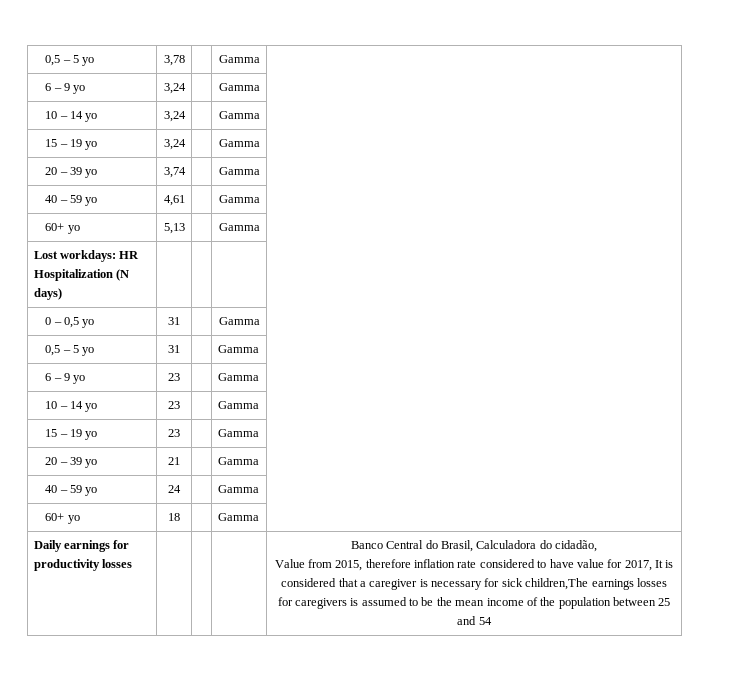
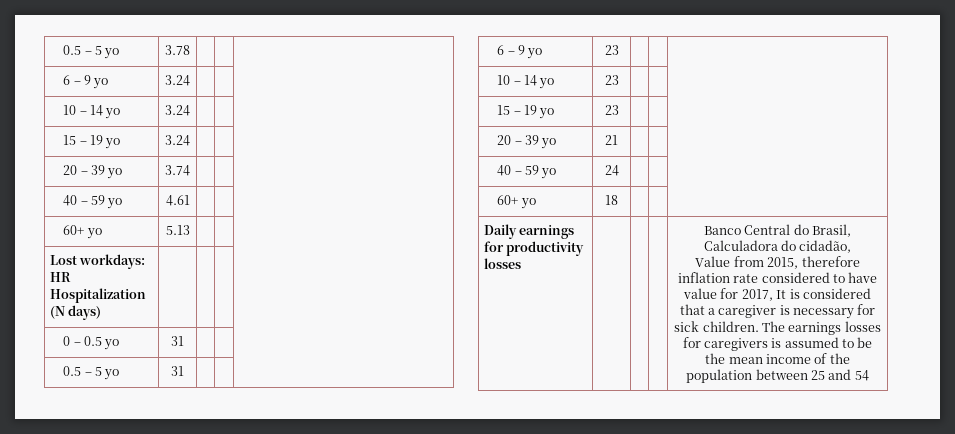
[45,55,95,66] [163,55,185,66] [218,55,260,63] [45,83,86,94] [163,83,186,94] [218,83,260,91] [45,111,98,122] [163,111,186,122] [218,111,260,119] [45,139,98,150] [163,139,186,150] [218,139,260,147] [45,167,98,178] [163,167,186,178] [218,167,260,175] [45,195,98,206] [163,195,185,206] [218,195,260,203] [45,223,80,234] [163,223,185,234] [218,223,260,231] 0,5 – 5 yo | 3,78 | | Gamma | // 6 – 9 yo | 3,24 | | Gamma | // 10 – 14 yo | 3,24 | | Gamma | // 15 – 19 yo | 3,24 | | Gamma | // 20 – 39 yo | 3,74 | | Gamma | // 40 – 59 yo | 4,61 | | Gamma | // 60+ yo | 5,13 | | Gamma -> [63,45,120,59] [165,45,190,55] [63,75,109,89] [165,75,190,86] [63,105,121,119] [165,105,190,116] [63,135,121,149] [165,135,190,146] [63,165,123,179] [165,165,190,176] [63,195,123,209] [165,195,190,206] [63,225,102,239] [165,225,190,235] 0.5 – 5 yo | 3.78 | | | // 6 – 9 yo | 3.24 | | | // 10 – 14 yo | 3.24 | | | // 15 – 19 yo | 3.24 | | | // 20 – 39 yo | 3.74 | | | // 40 – 59 yo | 4.61 | | | // 60+ yo | 5.13 | |
[63,317,95,328] [168,317,180,325] [218,317,260,325] [45,345,61,356] 0,5 yo | 31 | | Gamma | // 0,5 -> [83,336,120,350] [171,336,184,346] [63,366,82,376] 0.5 yo | 31 | | | // 0.5
[217,345,259,353] Gamma -> (184, 371) none
[217,373,259,381] Gamma -> (619, 50) none
[217,401,259,409] Gamma -> (619, 80) none
[217,429,259,437] Gamma -> (619, 110) none
[217,457,259,465] Gamma -> (618, 140) none
[217,485,259,493] Gamma -> (619, 170) none
[217,513,259,521] Gamma -> (618, 200) none
[525,578,589,590] children,The -> [702,321,785,332] children. The

